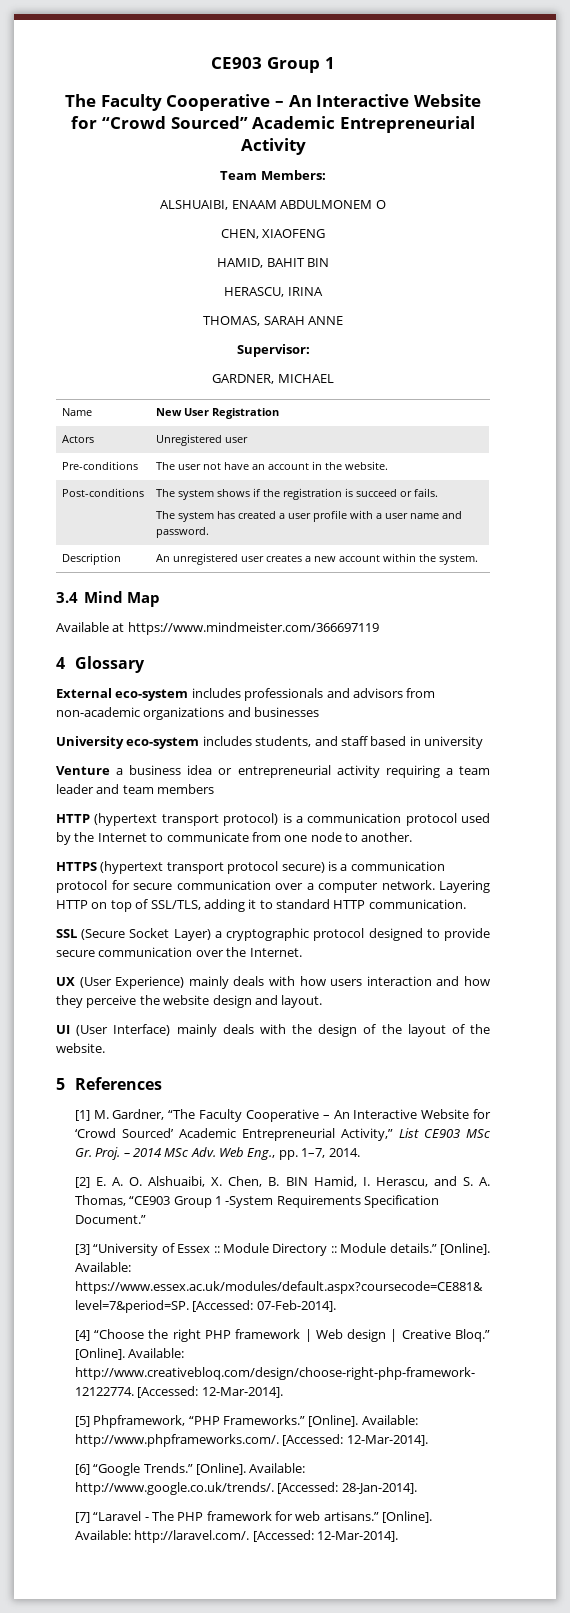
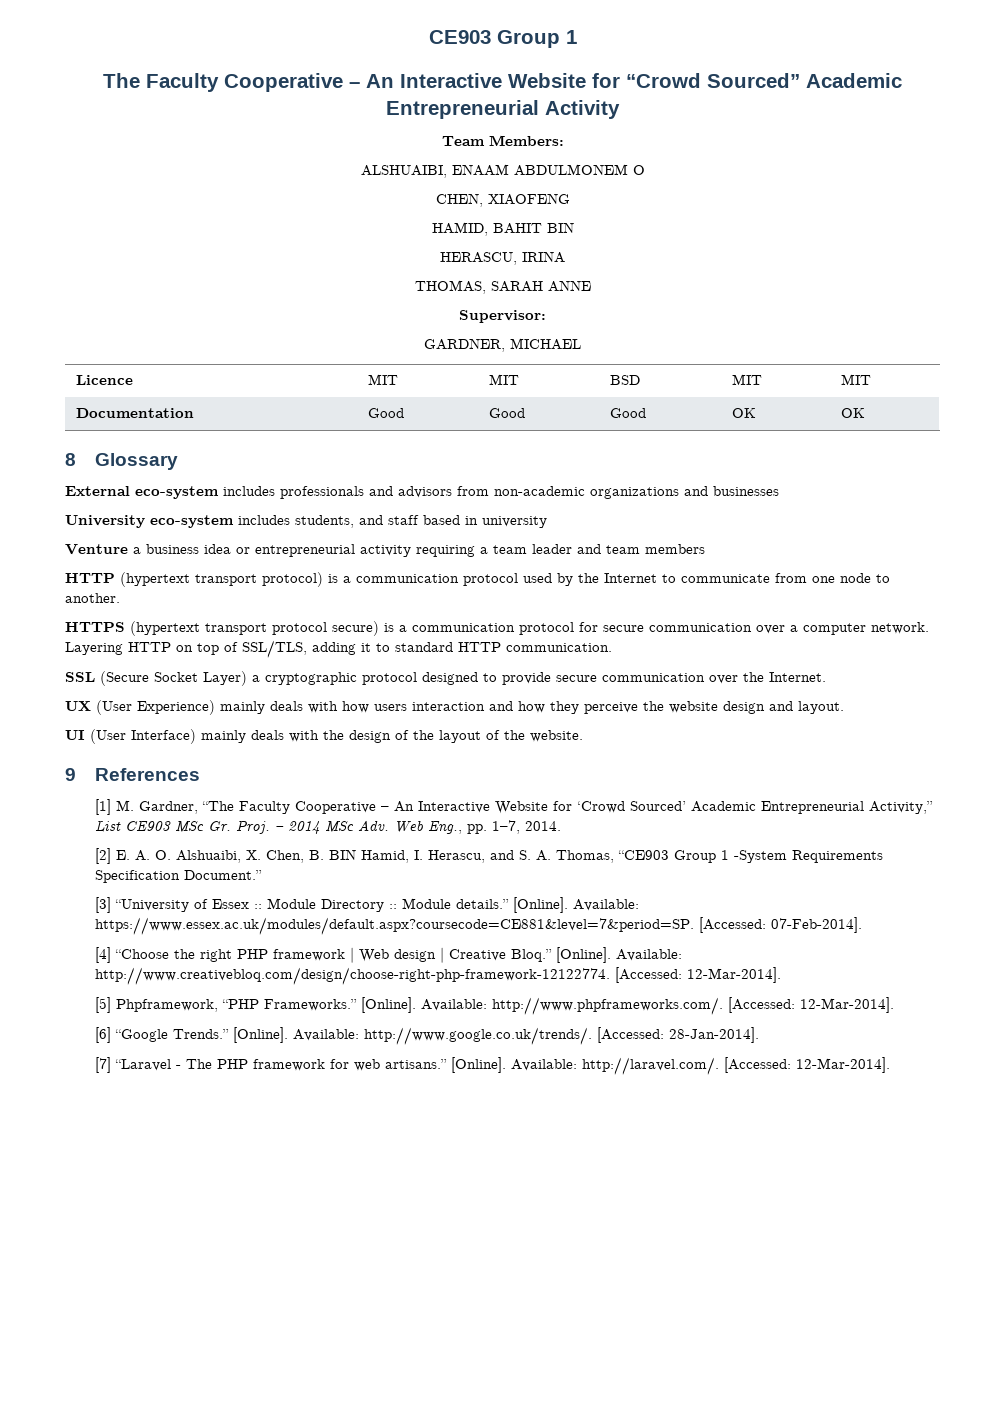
[61,408,92,416] [155,408,279,419] [61,435,94,443] [155,434,248,446] [61,461,138,470] [155,461,388,470] [61,488,144,497] [155,488,438,500] [155,510,462,522] [155,527,209,538] [61,553,121,565] [155,553,478,565] [56,591,161,607] [56,622,379,635] [56,657,65,669] Name | New User Registration // Actors | Unregistered user // Pre-conditions | The user not have an account in the website. // Post-conditions | The system shows if the registration is succeed or fails. // The system has created a user profile with a user name and password. // Description | An unregistered user creates a new account within the system. // 3.4 Mind Map // Available at https://www.mindmeister.com/366697119 // 4 -> [75,375,133,385] [367,374,398,385] [488,374,519,385] [609,375,640,385] [731,374,762,385] [840,374,871,385] [75,408,194,418] [367,408,404,418] [488,408,525,418] [609,408,646,418] [731,408,756,418] [840,408,865,418] [65,453,76,466] Licence | MIT | MIT | BSD | MIT | MIT // Documentation | Good | Good | Good | OK | OK // 8
[56,1078,65,1090] 5 -> [65,768,76,781] 9

